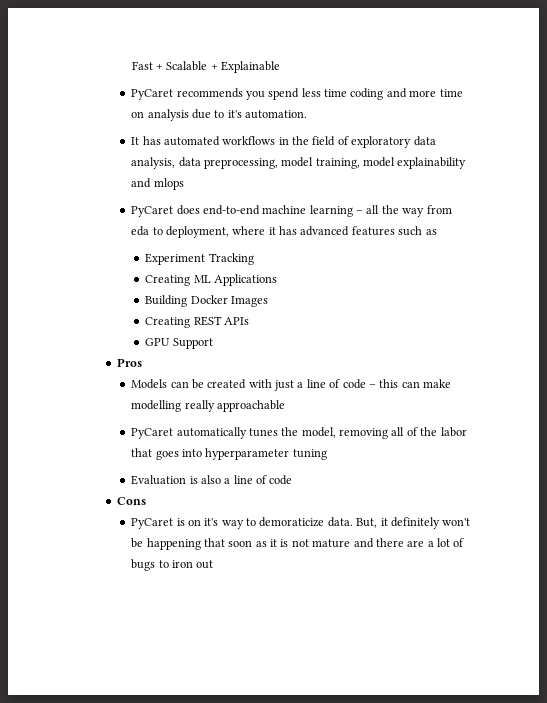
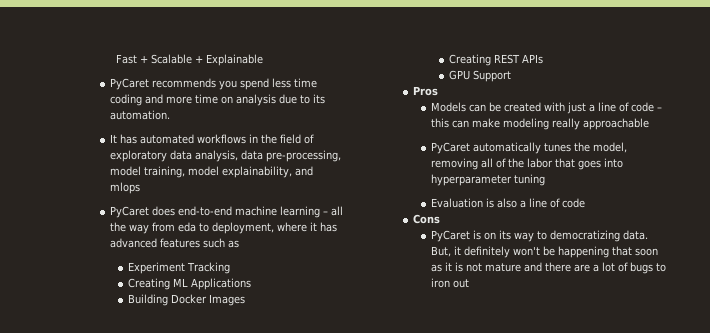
[227,110,242,118] it's -> [312,94,325,104] its
[203,158,278,169] preprocessing, -> [265,150,341,162] pre-processing,
[397,157,467,169] explainability -> [221,166,292,178] explainability,
[131,400,182,412] modelling -> [502,118,549,130] modeling
[204,518,219,526] it's -> [498,230,511,240] its
[259,517,325,527] demoraticize -> [549,230,620,242] democratizing

